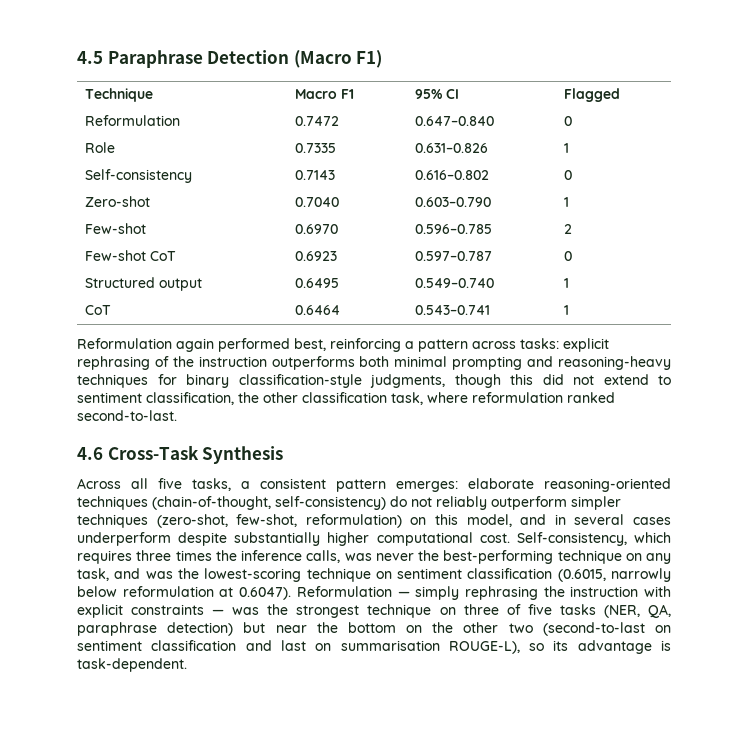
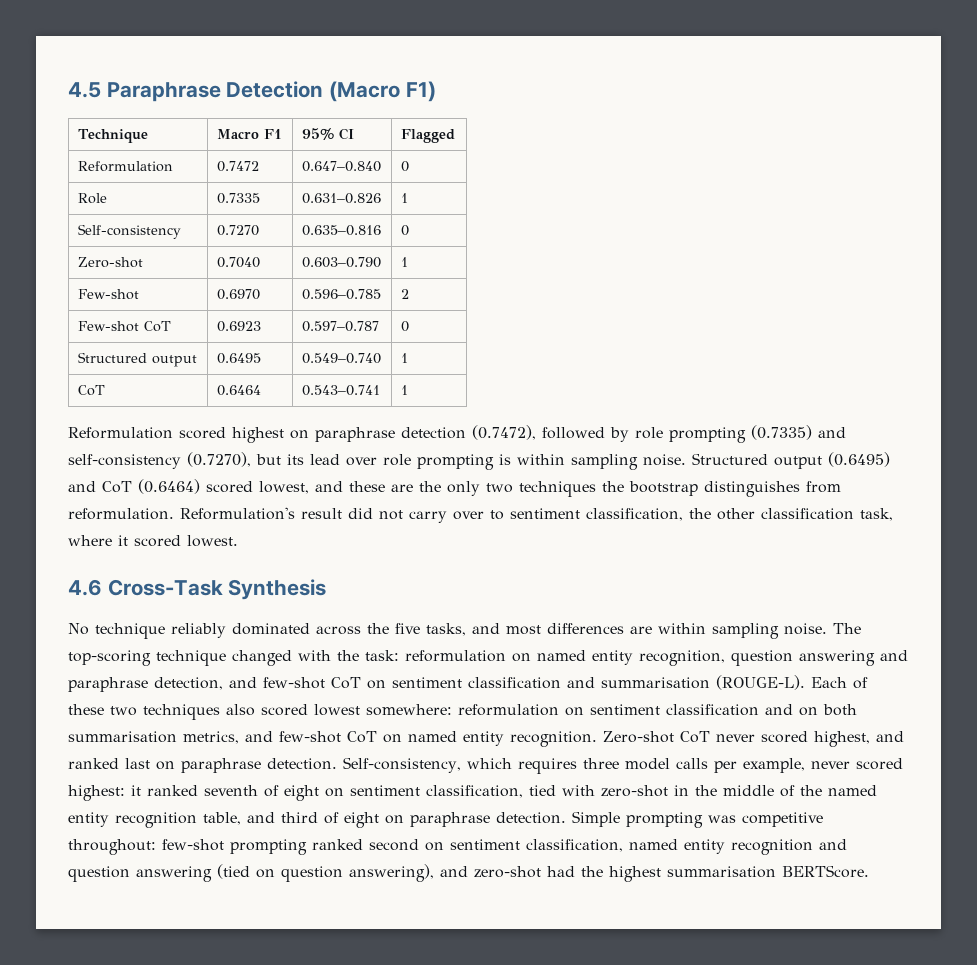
[294,170,335,180] [414,170,489,180] 0.7143 | 0.616–0.802 -> [216,225,259,236] [301,225,381,236] 0.7270 | 0.635–0.816
[176,338,609,352] [77,356,672,370] [77,374,649,388] again performed best, reinforcing a pattern across tasks: explicit rephrasing of the instruction outperforms both minimal prompting and reasoning-heavy techniques for binary classification-style judgments, though this did not extend -> [179,425,846,443] [68,452,890,470] [68,479,841,497] [68,507,484,523] scored highest on paraphrase detection (0.7472), followed by role prompting (0.7335) and self-consistency (0.7270), but its lead over role prompting is within sampling noise. Structured output (0.6495) and CoT (0.6464) scored lowest, and these are the only two techniques the bootstrap distinguishes from reformulation. Reformulation's result did not carry over
[472,392,615,403] [77,410,177,421] reformulation ranked second-to-last. -> [118,535,238,547] it scored lowest.
[77,478,671,492] [77,496,621,510] [77,514,672,528] [77,532,671,546] [77,550,671,564] [77,568,671,582] [77,586,671,600] [77,604,672,618] [77,622,671,636] [77,640,671,654] [77,658,187,672] Across all five tasks, a consistent pattern emerges: elaborate reasoning-oriented techniques (chain-of-thought, self-consistency) do not reliably outperform simpler techniques (zero-shot, few-shot, reformulation) on this model, and in several cases underperform despite substantially higher computational cost. Self-consistency, which requires three times the inference calls, was never the best-performing technique on any task, and was the lowest-scoring technique on sentiment classification (0.6015, narrowly below reformulation at 0.6047). Reformulation — simply rephrasing the instruction with explicit constraints — was the strongest technique on three of five tasks (NER, QA, paraphrase detection) but near the bottom on the other two (second-to-last on sentiment classification and last on summarisation ROUGE-L), so its advantage is task-dependent. -> [68,623,861,639] [68,650,908,666] [68,675,868,692] [68,704,857,720] [68,731,904,747] [68,757,903,774] [68,785,877,801] [68,811,823,828] [68,839,847,855] [68,864,869,882] No technique reliably dominated across the five tasks, and most differences are within sampling noise. The top-scoring technique changed with the task: reformulation on named entity recognition, question answering and paraphrase detection, and few-shot CoT on sentiment classification and summarisation (ROUGE-L). Each of these two techniques also scored lowest somewhere: reformulation on sentiment classification and on both summarisation metrics, and few-shot CoT on named entity recognition. Zero-shot CoT never scored highest, and ranked last on paraphrase detection. Self-consistency, which requires three model calls per example, never scored highest: it ranked seventh of eight on sentiment classification, tied with zero-shot in the middle of the named entity recognition table, and third of eight on paraphrase detection. Simple prompting was competitive throughout: few-shot prompting ranked second on sentiment classification, named entity recognition and question answering (tied on question answering), and zero-shot had the highest summarisation BERTScore.

